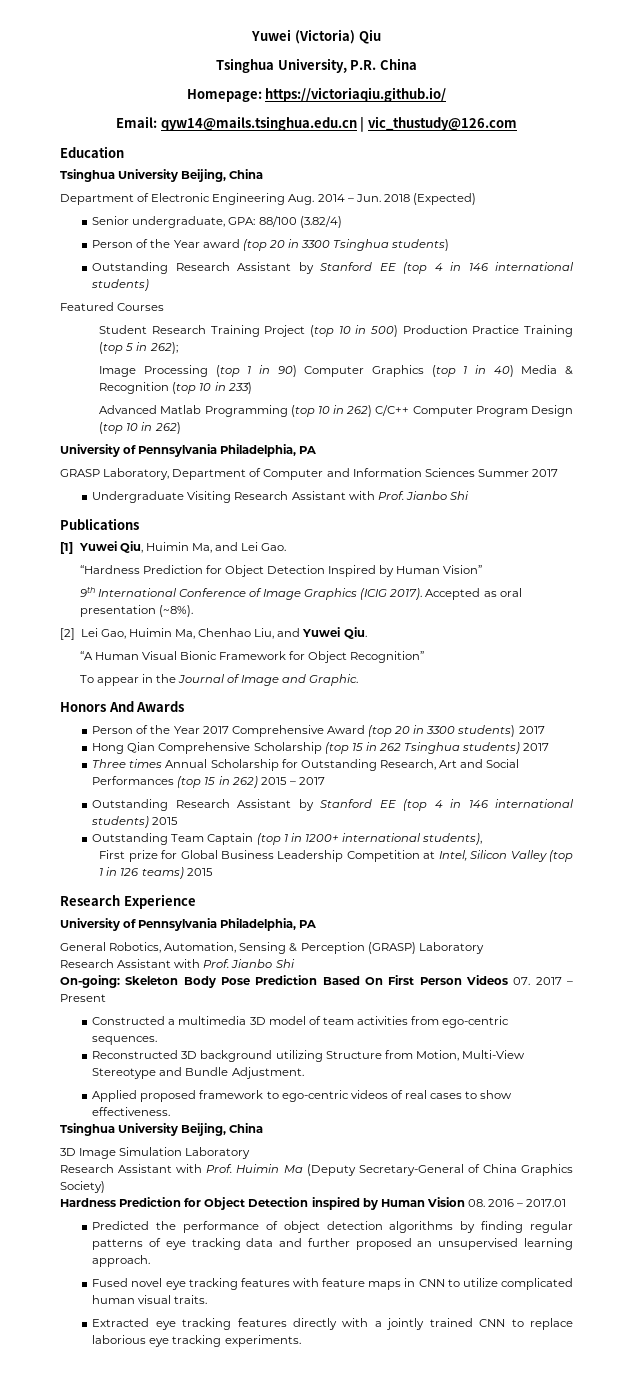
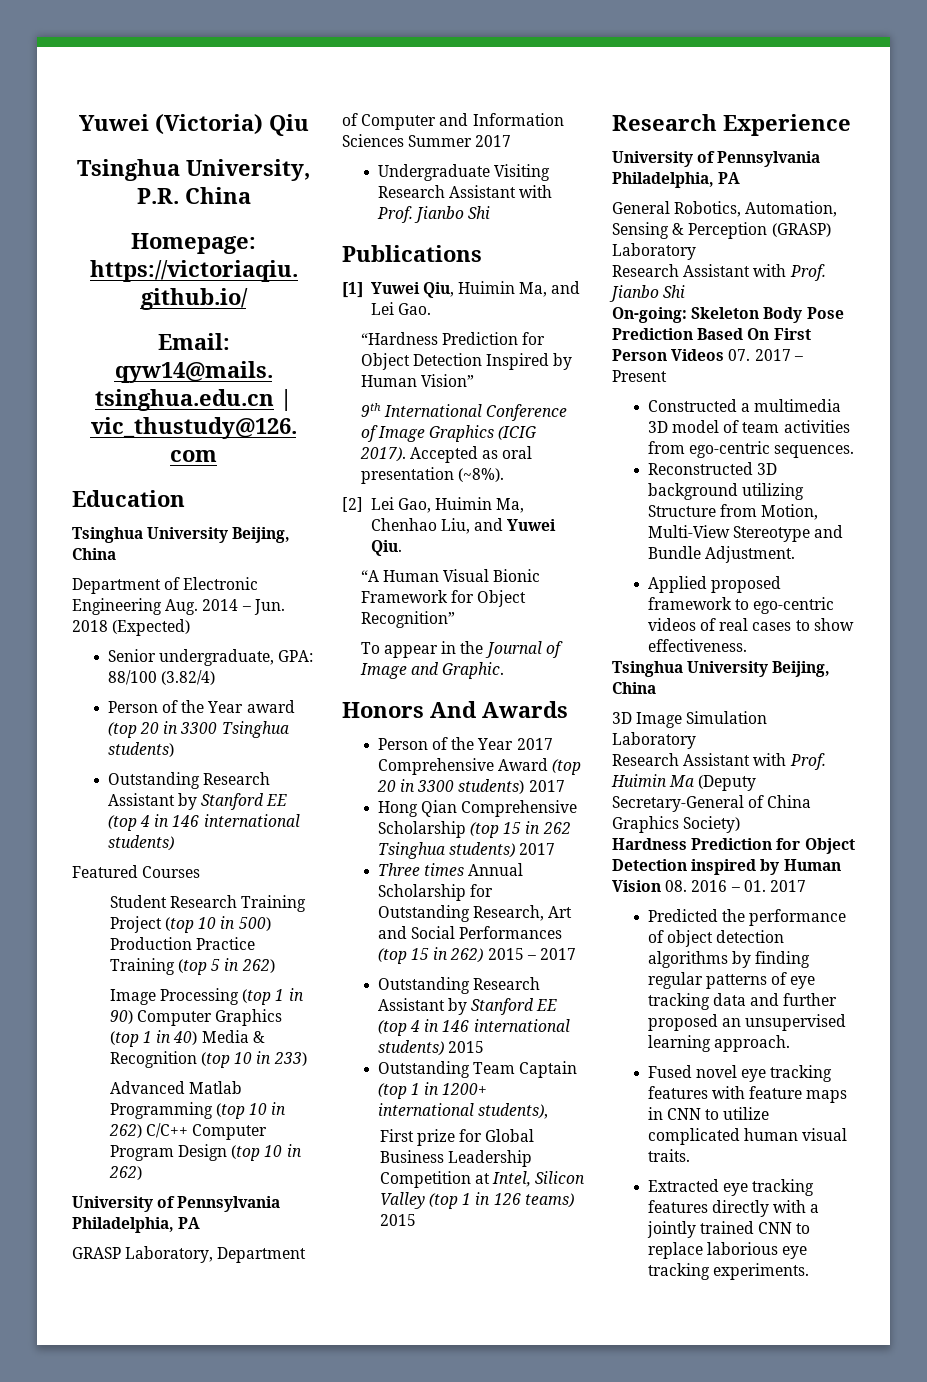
[149,342,178,354] 262); -> [241,959,275,973] 262)
[526,1199,567,1207] 2017.01 -> [743,880,806,892] 01. 2017

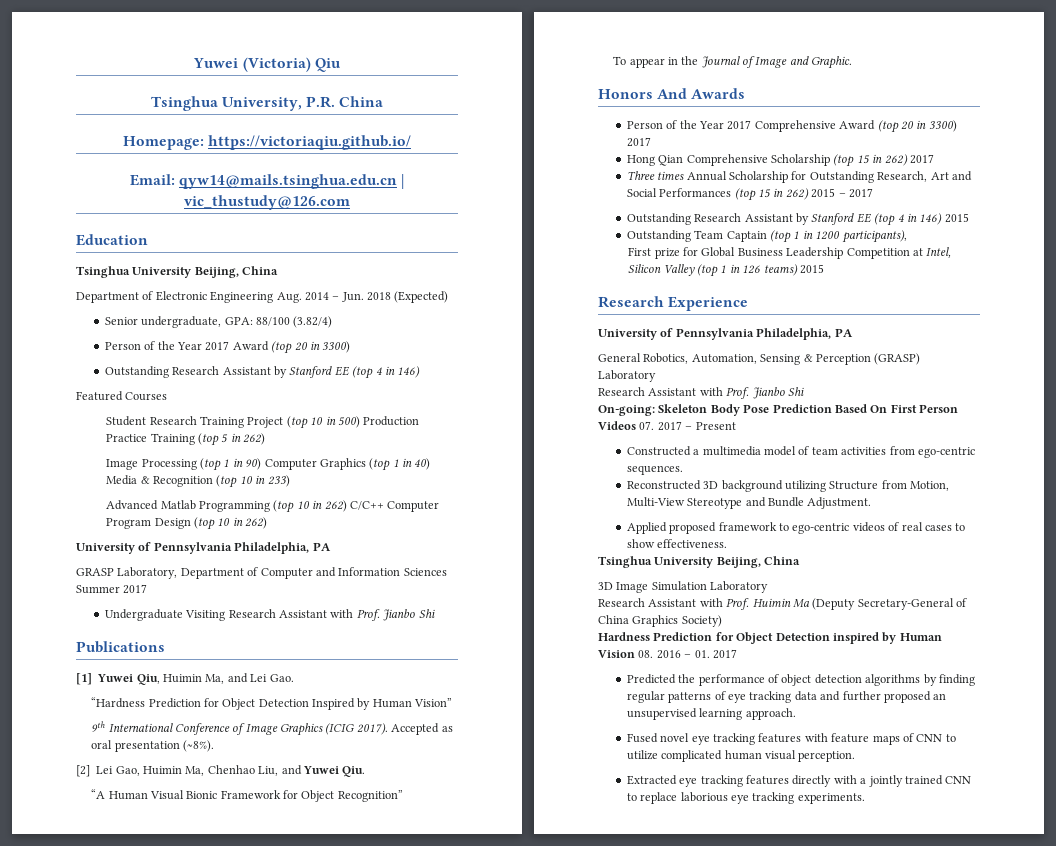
[246,700,295,713] [107,721,289,738] [107,742,174,757] [107,772,271,789] [107,793,288,810] [107,814,300,831] [107,835,174,851] award (top 20 in 3300 Tsinghua students) // Outstanding Research Assistant by Stanford EE (top 4 in 146 international students) -> [205,341,351,354] [104,366,421,379] 2017 Award (top 20 in 3300) // Outstanding Research Assistant by Stanford EE (top 4 in 146)
[417,779,525,794] 3300 students) -> [928,120,957,132] 3300)
[542,822,571,834] [377,842,516,859] 262 Tsinghua students) -> [884,154,908,166] 262)
[442,1019,570,1032] [377,1040,444,1056] 146 international students) -> [919,213,943,225] 146)
[442,1083,488,1095] [377,1103,549,1119] 1200+ international students), -> [815,230,907,243] 1200 participants),
[647,421,668,433] 3D -> (761, 451) none
[647,1107,663,1120] in -> [902,733,914,742] of
[647,1149,690,1162] traits. -> [798,751,856,762] perception.

